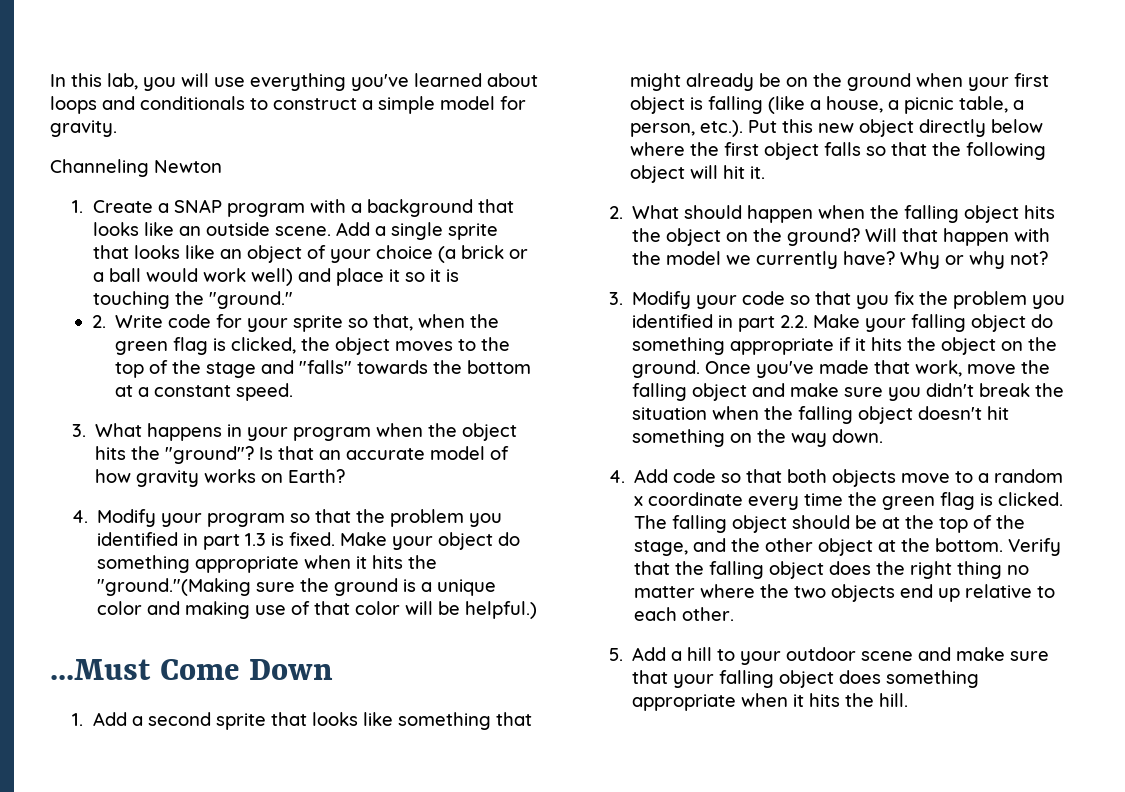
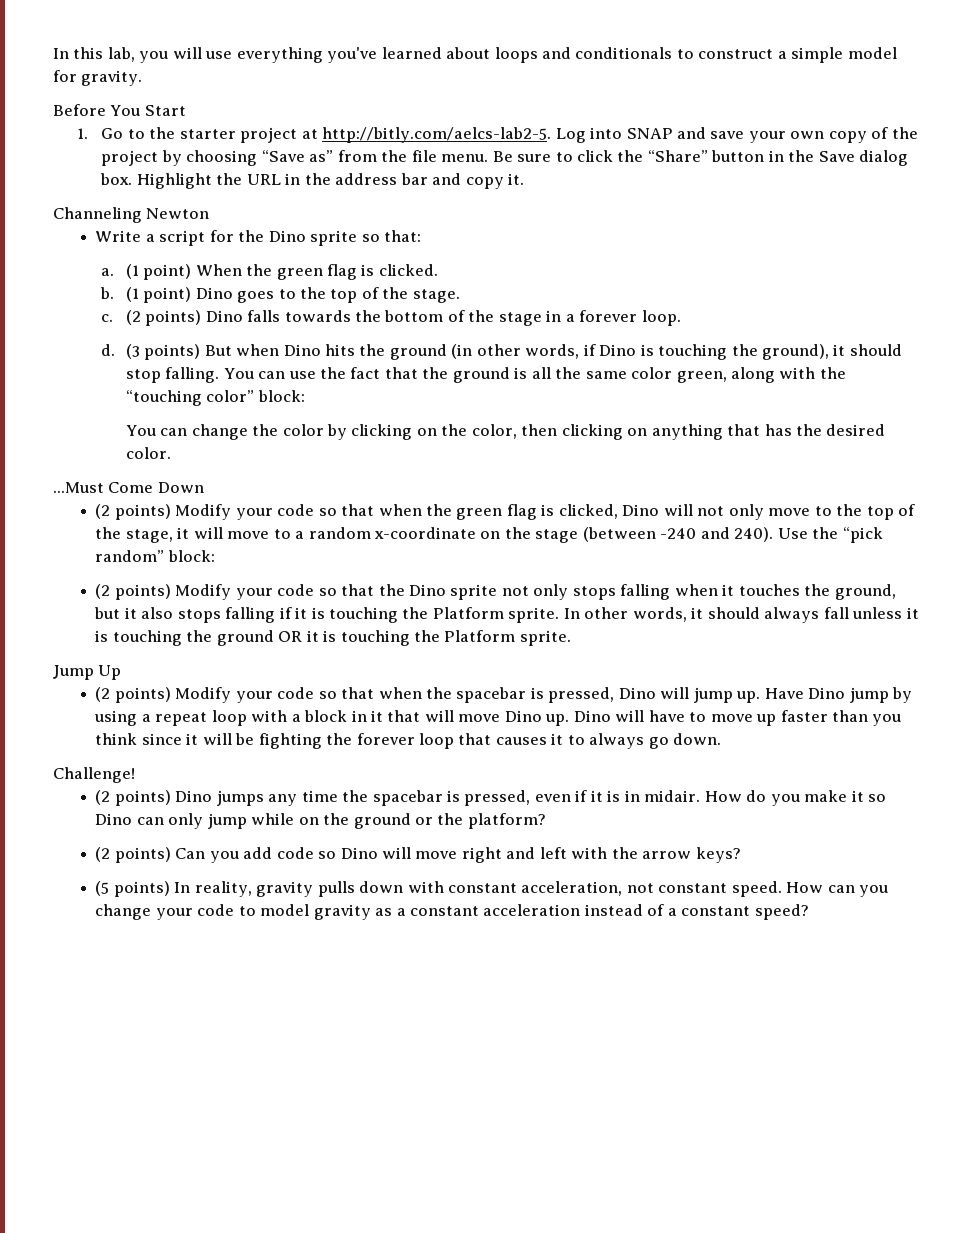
[50,159,222,177] [71,199,515,217] [93,222,499,240] [93,245,529,263] [93,268,460,286] [93,291,294,309] [91,314,414,332] Channeling Newton // 1. Create a SNAP program with a background that looks like an outside scene. Add a single sprite that looks like an object of your choice (a brick or a ball would work well) and place it so it is touching the "ground." // 2. Write code for your sprite so that, -> [53,104,186,116] [77,127,918,143] [101,150,909,166] [100,173,525,189] [53,207,210,223] [95,230,422,246] [101,264,438,280] [100,287,460,303] [101,310,681,326] [101,344,902,360] [125,367,846,383] [125,390,305,406] [125,424,886,440] [125,447,171,459] [53,482,204,493] [95,504,375,520] Before You Start // 1. Go to the starter project at http://bitly.com/aelcs-lab2-5. Log into SNAP and save your own copy of the project by choosing “Save as” from the file menu. Be sure to click the “Share” button in the Save dialog box. Highlight the URL in the address bar and copy it. // Channeling Newton // Write a script for the Dino sprite so that: // a. (1 point) When the green flag is clicked. // b. (1 point) Dino goes to the top of the stage. // c. (2 points) Dino falls towards the bottom of the stage in a forever loop. // d. (3 points) But when Dino hits the ground (in other words, if Dino is touching the ground), it should stop falling. You can use the fact that the ground is all the same color green, along with the “touching color” block: // You can change the color by clicking on the color, then clicking on anything that has the desired color. // ...Must Come Down // (2 points) Modify your code so that
[301,337,511,355] [115,360,532,378] [115,383,294,401] [71,423,517,441] [94,446,509,464] [94,469,345,487] [71,509,502,527] [96,532,520,550] [96,555,437,573] [96,578,496,596] [96,601,537,619] [50,659,334,680] [71,712,533,730] [630,73,1050,91] [630,96,1025,114] [630,119,1044,137] [630,142,1047,160] [630,165,766,183] [608,205,1055,223] [631,228,1050,246] [631,251,1048,269] [608,291,1065,309] [631,314,1053,332] [631,337,1057,355] [631,360,1050,378] [631,383,1064,401] [631,406,1009,424] [631,429,883,447] [608,469,1063,487] [633,492,1063,510] [633,515,1025,533] [633,538,1061,556] [633,561,1029,579] [633,584,1055,602] [633,607,734,621] [608,647,1049,665] [631,670,979,688] [631,693,908,711] the object moves to the top of the stage and "falls" towards the bottom at a constant speed. // 3. What happens in your program when the object hits the "ground"? Is that an accurate model of how gravity works on Earth? // 4. Modify your program so that the problem you identified in part 1.3 is fixed. Make your object do something appropriate when it hits the "ground."(Making sure the ground is a unique color and making use of that color will be helpful.) // ...Must Come Down // 1. Add a second sprite that looks like something that might already be on the ground when your first object is falling (like a house, a picnic table, a person, etc.). Put this new object directly below where the first object falls so that the following object will hit it. // 2. What should happen when the falling object hits the object on the ground? Will that happen with the model we currently have? Why or why not? // 3. Modify your code so that you fix the problem you identified in part 2.2. Make your falling object do something appropriate if it hits the object on the ground. Once you've made that work, move the falling object and make sure you didn't break the situation when the falling object doesn't hit something on the way down. // 4. Add code so that both objects move to a random x coordinate every time the green flag is clicked. The falling object should be at the top of the stage, and the other object at the bottom. Verify that the falling object does the right thing no matter where the two objects end up relative to each other. // 5. Add a hill to your outdoor scene and make sure that your falling object does something appropriate when it hits the hill. -> [622,504,915,520] [95,527,883,543] [95,550,215,562] [95,584,896,600] [94,607,919,623] [95,630,571,646] [53,665,122,680] [95,687,913,703] [94,710,902,726] [95,733,722,749] [53,767,135,783] [95,790,886,806] [95,813,546,829] [95,847,741,863] [95,881,889,897] [95,904,809,920] Dino will not only move to the top of the stage, it will move to a random x-coordinate on the stage (between -240 and 240). Use the “pick random” block: // (2 points) Modify your code so that the Dino sprite not only stops falling when it touches the ground, but it also stops falling if it is touching the Platform sprite. In other words, it should always fall unless it is touching the ground OR it is touching the Platform sprite. // Jump Up // (2 points) Modify your code so that when the spacebar is pressed, Dino will jump up. Have Dino jump by using a repeat loop with a block in it that will move Dino up. Dino will have to move up faster than you think since it will be fighting the forever loop that causes it to always go down. // Challenge! // (2 points) Dino jumps any time the spacebar is pressed, even if it is in midair. How do you make it so Dino can only jump while on the ground or the platform? // (2 points) Can you add code so Dino will move right and left with the arrow keys? // (5 points) In reality, gravity pulls down with constant acceleration, not constant speed. How can you change your code to model gravity as a constant acceleration instead of a constant speed?

